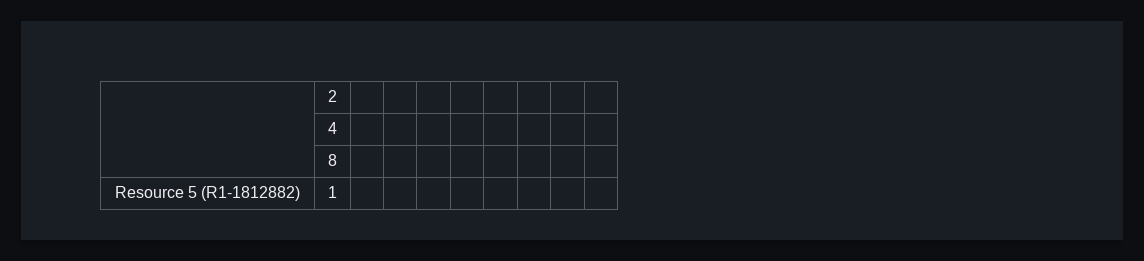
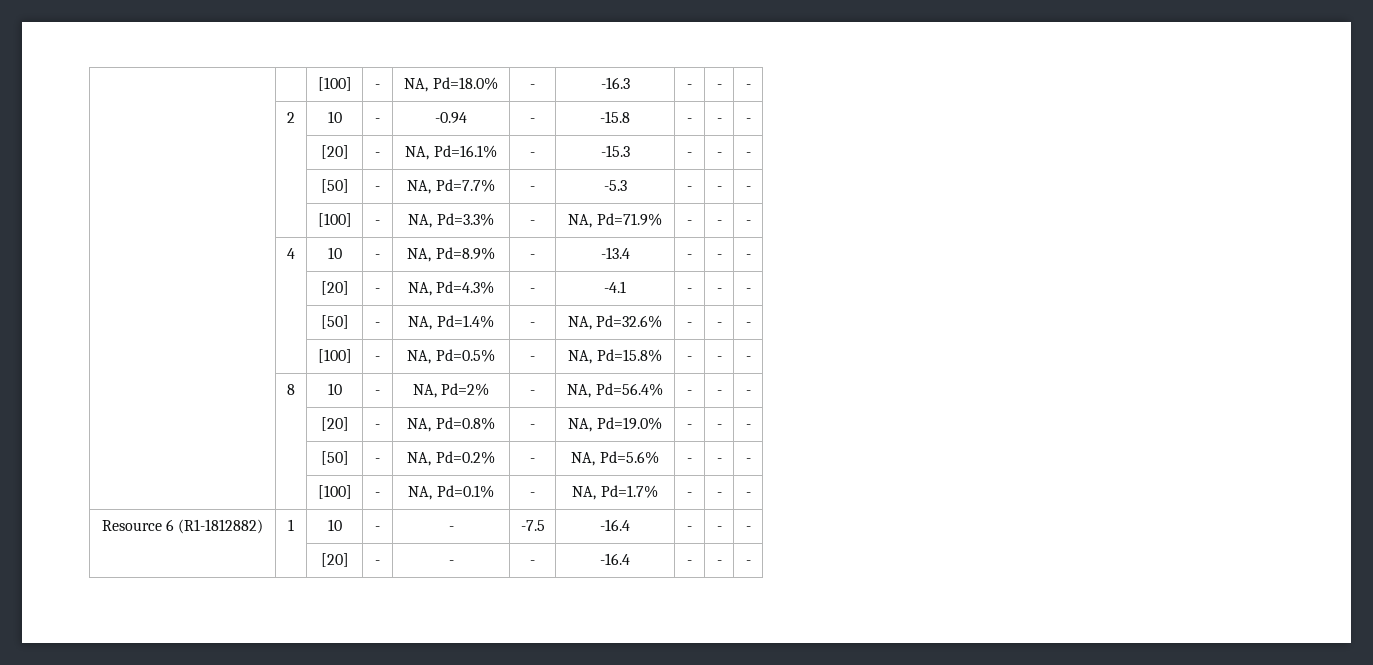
[328,90,337,102] [328,122,337,134] [328,154,337,166] | 2 | | | | | | | | // | 4 | | | | | | | | // | 8 | | | | | | | | -> [317,77,352,91] [375,84,380,89] [404,77,498,92] [530,84,535,89] [600,77,630,89] [687,84,692,89] [716,84,722,89] [745,84,751,89] [287,112,295,123] [327,111,342,123] [375,118,380,123] [435,112,467,124] [530,118,535,123] [600,111,630,123] [687,118,692,123] [716,118,722,123] [745,118,751,123] [320,145,349,159] [375,152,380,157] [405,145,497,160] [530,152,535,157] [600,145,630,157] [687,152,692,157] [716,152,722,157] [745,152,751,157] [320,179,349,193] [375,186,380,191] [407,179,495,194] [530,186,535,191] [603,180,627,191] [687,186,692,191] [716,186,722,191] [745,186,751,191] [317,213,352,227] [375,220,380,225] [408,213,494,228] [530,220,535,225] [568,213,662,228] [687,220,692,225] [716,220,722,225] [745,220,751,225] [287,248,295,259] [327,247,342,259] [375,254,380,259] [407,247,495,262] [530,254,535,259] [600,247,630,259] [687,254,692,259] [716,254,722,259] [745,254,751,259] [320,281,349,295] [375,288,380,293] [407,281,495,296] [530,288,535,293] [604,281,626,293] [687,288,692,293] [716,288,722,293] [745,288,751,293] [320,315,349,329] [375,322,380,327] [408,315,494,330] [530,322,535,327] [567,315,663,330] [687,322,692,327] [716,322,722,327] [745,322,751,327] [317,349,352,363] [375,356,380,361] [407,349,495,364] [530,356,535,361] [568,349,662,364] [687,356,692,361] [716,356,722,361] [745,356,751,361] [287,384,295,395] [327,383,342,395] [375,390,380,395] [412,383,490,398] [530,390,535,395] [567,383,663,398] [687,390,692,395] [716,390,722,395] [745,390,751,395] [320,417,349,431] [375,424,380,429] [407,417,495,432] [530,424,535,429] [568,417,662,432] [687,424,692,429] [716,424,722,429] [745,424,751,429] [320,451,349,465] [375,458,380,463] [407,451,495,466] [530,458,535,463] [571,451,659,466] [687,458,692,463] [716,458,722,463] [745,458,751,463] [317,485,352,499] [375,492,380,497] [408,485,494,500] [530,492,535,497] [572,485,658,500] [687,492,692,497] [716,492,722,497] [745,492,751,497] | | [100] | - | NA, Pd=18.0% | - | -16.3 | - | - | - // | 2 | 10 | - | -0.94 | - | -15.8 | - | - | - // | | [20] | - | NA, Pd=16.1% | - | -15.3 | - | - | - // | | [50] | - | NA, Pd=7.7% | - | -5.3 | - | - | - // | | [100] | - | NA, Pd=3.3% | - | NA, Pd=71.9% | - | - | - // | 4 | 10 | - | NA, Pd=8.9% | - | -13.4 | - | - | - // | | [20] | - | NA, Pd=4.3% | - | -4.1 | - | - | - // | | [50] | - | NA, Pd=1.4% | - | NA, Pd=32.6% | - | - | - // | | [100] | - | NA, Pd=0.5% | - | NA, Pd=15.8% | - | - | - // | 8 | 10 | - | NA, Pd=2% | - | NA, Pd=56.4% | - | - | - // | | [20] | - | NA, Pd=0.8% | - | NA, Pd=19.0% | - | - | - // | | [50] | - | NA, Pd=0.2% | - | NA, Pd=5.6% | - | - | - // | | [100] | - | NA, Pd=0.1% | - | NA, Pd=1.7% | - | - | -
[188,186,197,198] 5 -> [166,519,174,531] 6
(337, 192) | | | | | | | -> [327,519,342,531] [375,526,380,531] [448,526,454,531] [520,520,545,531] [600,519,630,531] [687,526,692,531] [716,526,722,531] [745,526,751,531] [320,553,349,567] [375,560,380,565] [448,560,454,565] [530,560,535,565] [600,553,630,565] [687,560,692,565] [716,560,722,565] [745,560,751,565] 10 | - | - | -7.5 | -16.4 | - | - | - // | | [20] | - | - | - | -16.4 | - | - | -

